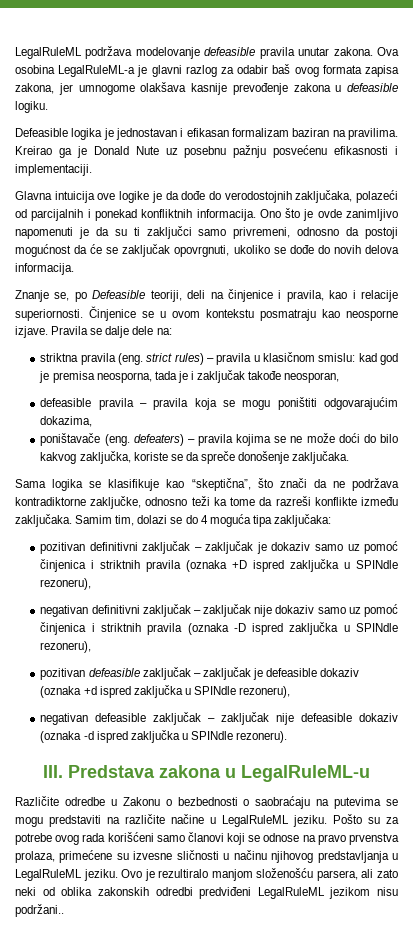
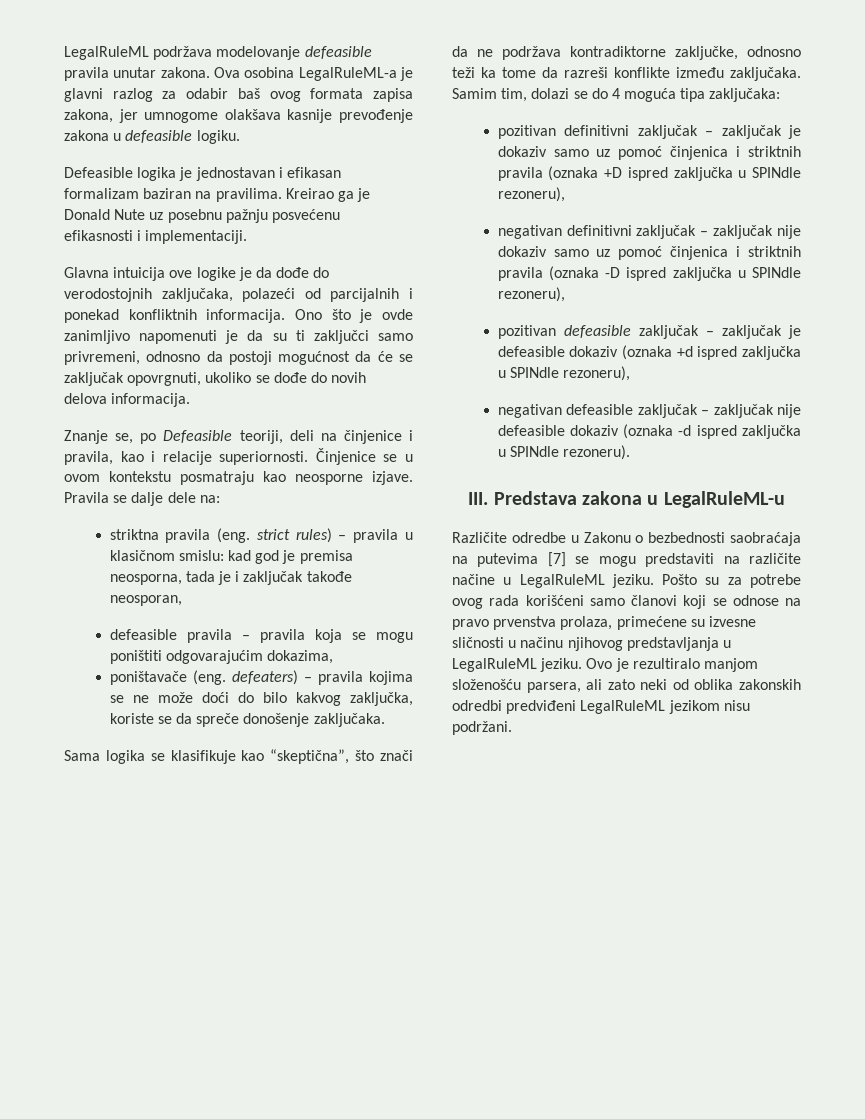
[243,796,311,809] o saobraćaju -> [730,532,801,546] saobraćaja
(382, 803) none -> [547,552,566,567] [7]
[15,904,64,917] podržani.. -> [452,721,512,735] podržani.

